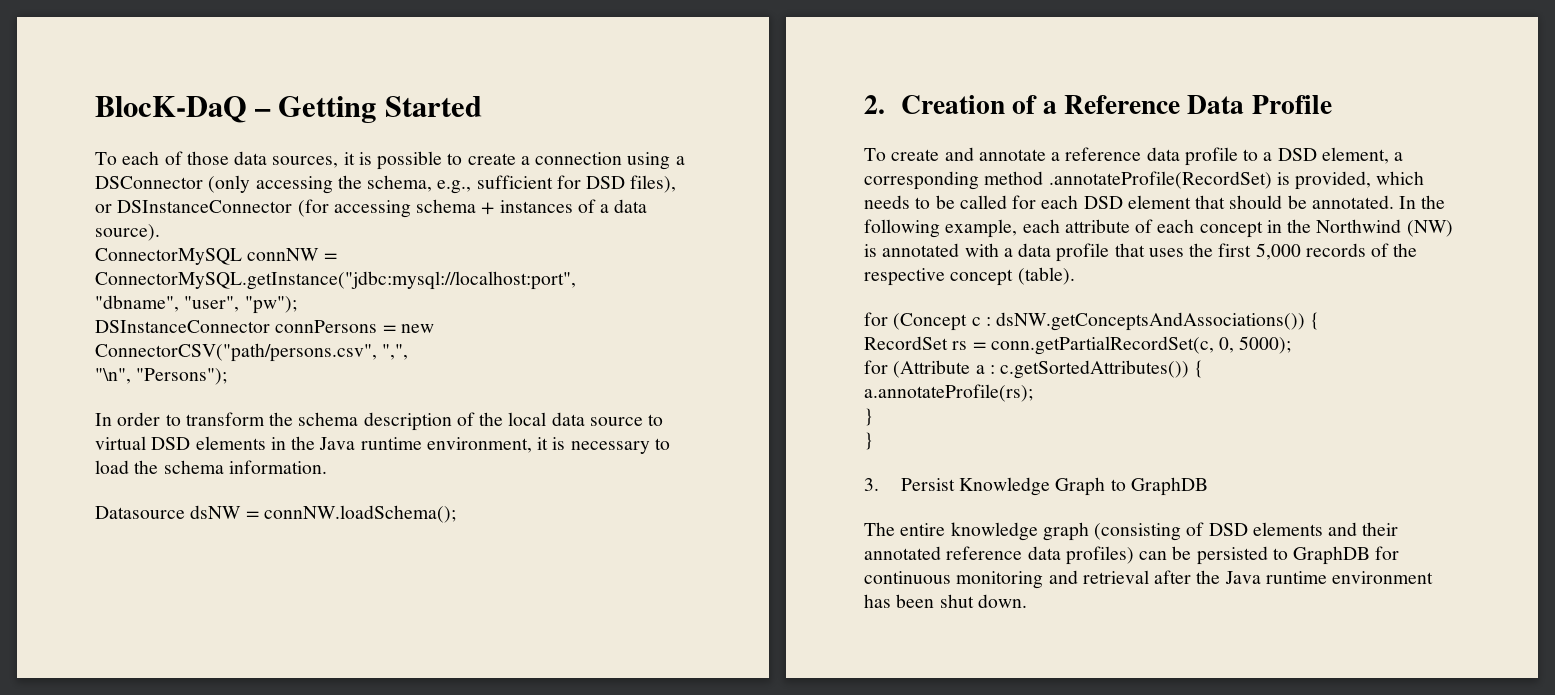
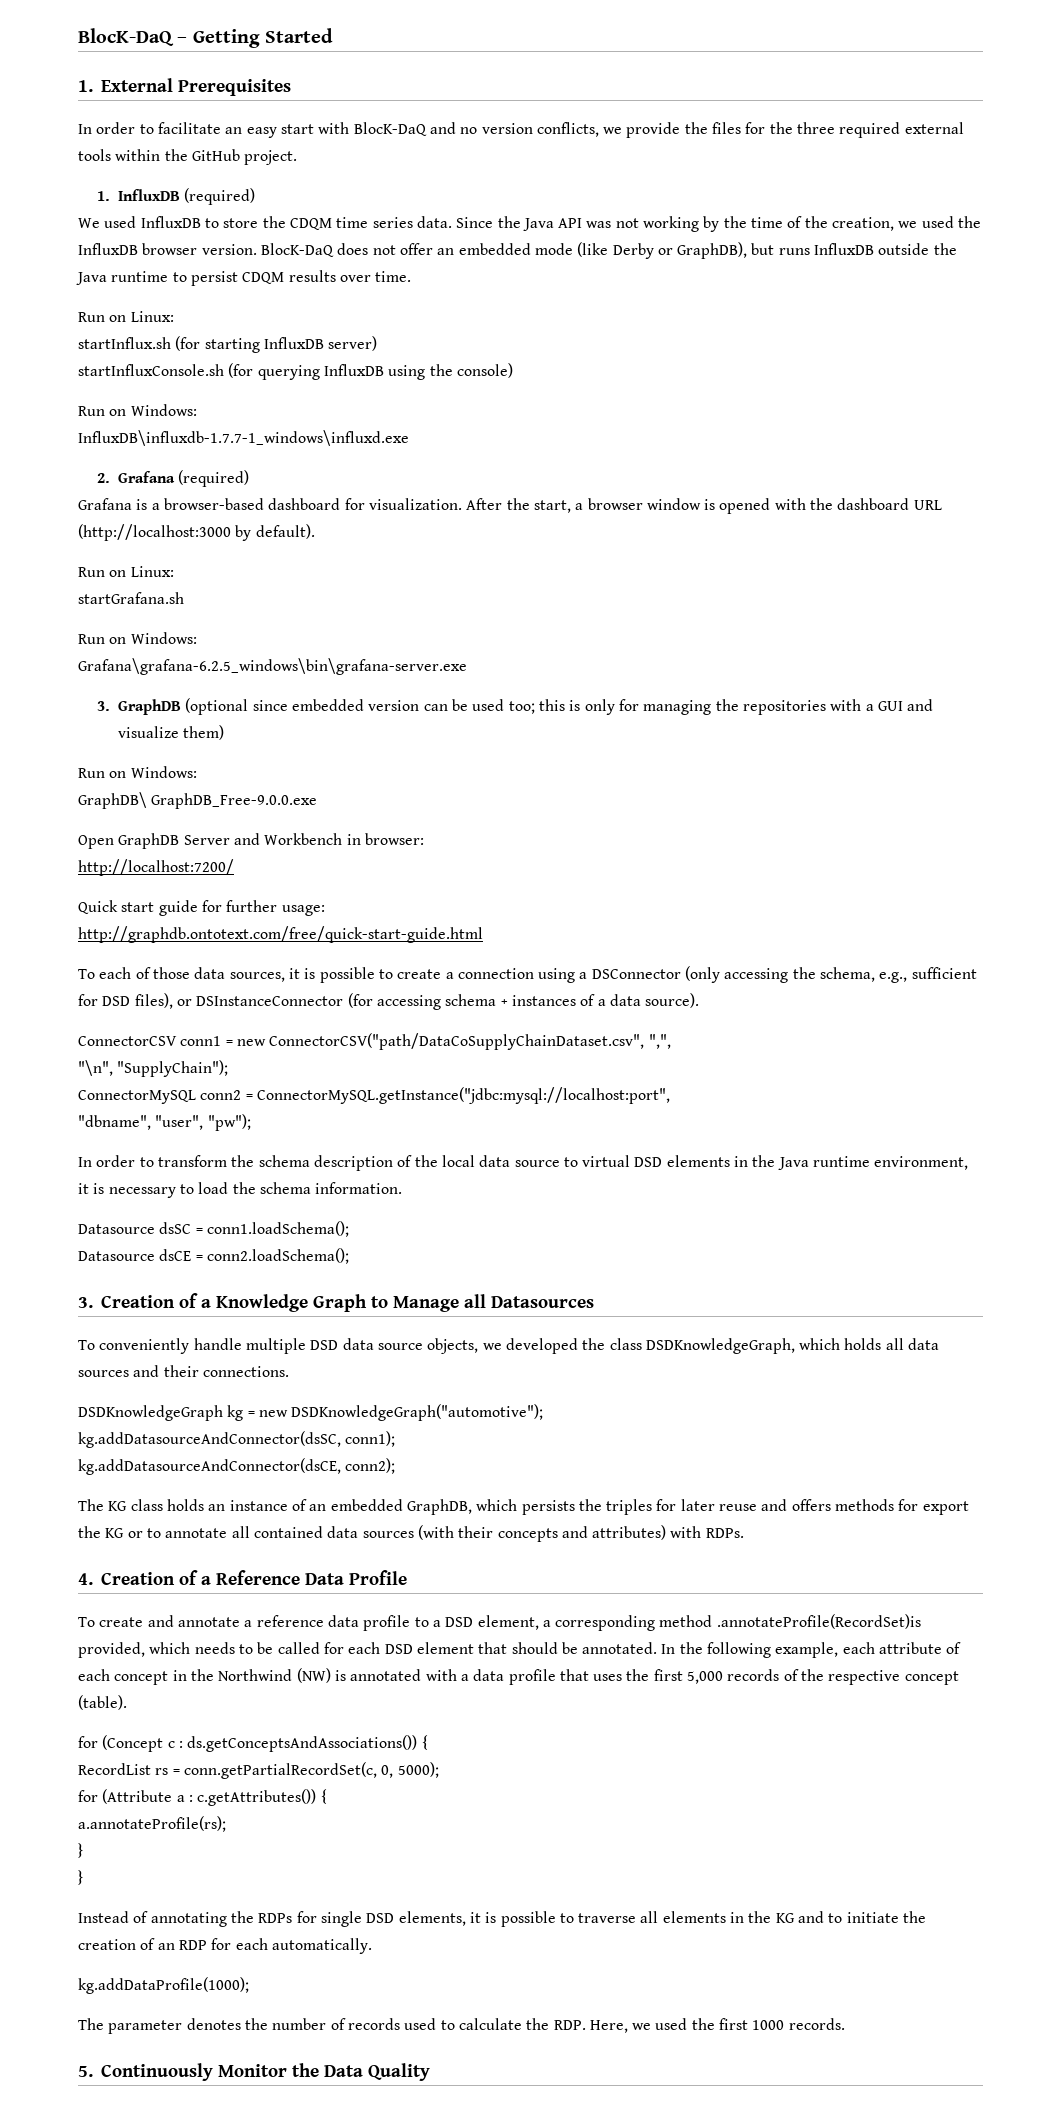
(482, 106) none -> [78,78,291,96] [78,122,964,138] [78,149,298,165] [97,188,256,205] [78,216,982,232] [78,242,957,259] [76,270,412,286] [78,311,174,322] [78,336,378,353] [78,363,513,380] [78,404,197,416] [78,430,409,446] [97,470,250,487] [78,498,942,514] [78,524,315,541] [78,566,174,577] [78,592,184,604] [78,632,197,644] [78,658,467,675] [97,698,934,715] [118,725,225,740] [78,766,197,778] [78,792,318,809] [78,833,424,849] [78,859,234,876] [78,900,325,916] [78,926,483,943] // 1. External Prerequisites // In order to facilitate an easy start with BlocK-DaQ and no version conflicts, we provide the files for the three required external tools within the GitHub project. // 1. InfluxDB (required) // We used InfluxDB to store the CDQM time series data. Since the Java API was not working by the time of the creation, we used the InfluxDB browser version. BlocK-DaQ does not offer an embedded mode (like Derby or GraphDB), but runs InfluxDB outside the Java runtime to persist CDQM results over time. // Run on Linux: // startInflux.sh (for starting InfluxDB server) // startInfluxConsole.sh (for querying InfluxDB using the console) // Run on Windows: // InfluxDB\influxdb-1.7.7-1_windows\influxd.exe // 2. Grafana (required) // Grafana is a browser-based dashboard for visualization. After the start, a browser window is opened with the dashboard URL (http://localhost:3000 by default). // Run on Linux: // startGrafana.sh // Run on Windows: // Grafana\grafana-6.2.5_windows\bin\grafana-server.exe // 3. GraphDB (optional since embedded version can be used too; this is only for managing the repositories with a GUI and visualize them) // Run on Windows: // GraphDB\ GraphDB_Free-9.0.0.exe // Open GraphDB Server and Workbench in browser: // http://localhost:7200/ // Quick start guide for further usage: // http://graphdb.ontotext.com/free/quick-start-guide.html
(160, 232) none -> [78,1033,671,1050] [78,1060,229,1077] // ConnectorCSV conn1 = new ConnectorCSV("path/DataCoSupplyChainDataset.csv", ",", // "\n", "SupplyChain");
[247,248,320,261] connNW -> [200,1090,242,1100] conn2
[95,320,434,333] [95,343,409,362] [95,368,228,385] // DSInstanceConnector connPersons = new ConnectorCSV("path/persons.csv", ",", // "\n", "Persons"); -> (251, 1122) none
[190,505,456,523] [864,95,885,114] dsNW = connNW.loadSchema(); // 2. -> [159,1221,349,1237] [78,1248,349,1264] [78,1293,594,1312] [78,1338,940,1354] [78,1365,289,1377] [78,1404,544,1421] [78,1431,396,1448] [78,1458,396,1475] [78,1499,969,1515] [78,1525,744,1542] [78,1573,93,1585] dsSC = conn1.loadSchema(); // Datasource dsCE = conn2.loadSchema(); // 3. Creation of a Knowledge Graph to Manage all Datasources // To conveniently handle multiple DSD data source objects, we developed the class DSDKnowledgeGraph, which holds all data sources and their connections. // DSDKnowledgeGraph kg = new DSDKnowledgeGraph("automotive"); // kg.addDatasourceAndConnector(dsSC, conn1); // kg.addDatasourceAndConnector(dsCE, conn2); // The KG class holds an instance of an embedded GraphDB, which persists the triples for later reuse and offers methods for export the KG or to annotate all contained data sources (with their concepts and attributes) with RDPs. // 4.
[1048,171,1290,189] .annotateProfile(RecordSet) is -> [716,1614,921,1629] .annotateProfile(RecordSet)is
[996,312,1320,331] [864,336,948,350] dsNW.getConceptsAndAssociations()) { // RecordSet -> [187,1735,428,1752] [78,1763,151,1775] ds.getConceptsAndAssociations()) { // RecordList
[1000,360,1190,379] c.getSortedAttributes()) -> [197,1789,317,1806] c.getAttributes())
[864,477,1208,496] [864,522,1399,541] [864,546,1400,565] [864,570,1434,589] [864,594,1027,608] 3. Persist Knowledge Graph to GraphDB // The entire knowledge graph (consisting of DSD elements and their annotated reference data profiles) can be persisted to GraphDB for continuous monitoring and retrieval after the Java runtime environment has been shut down. -> [78,1911,927,1927] [78,1938,372,1954] [78,1977,249,1994] [78,2018,845,2034] [78,2063,430,2081] Instead of annotating the RDPs for single DSD elements, it is possible to traverse all elements in the KG and to initiate the creation of an RDP for each automatically. // kg.addDataProfile(1000); // The parameter denotes the number of records used to calculate the RDP. Here, we used the first 1000 records. // 5. Continuously Monitor the Data Quality

